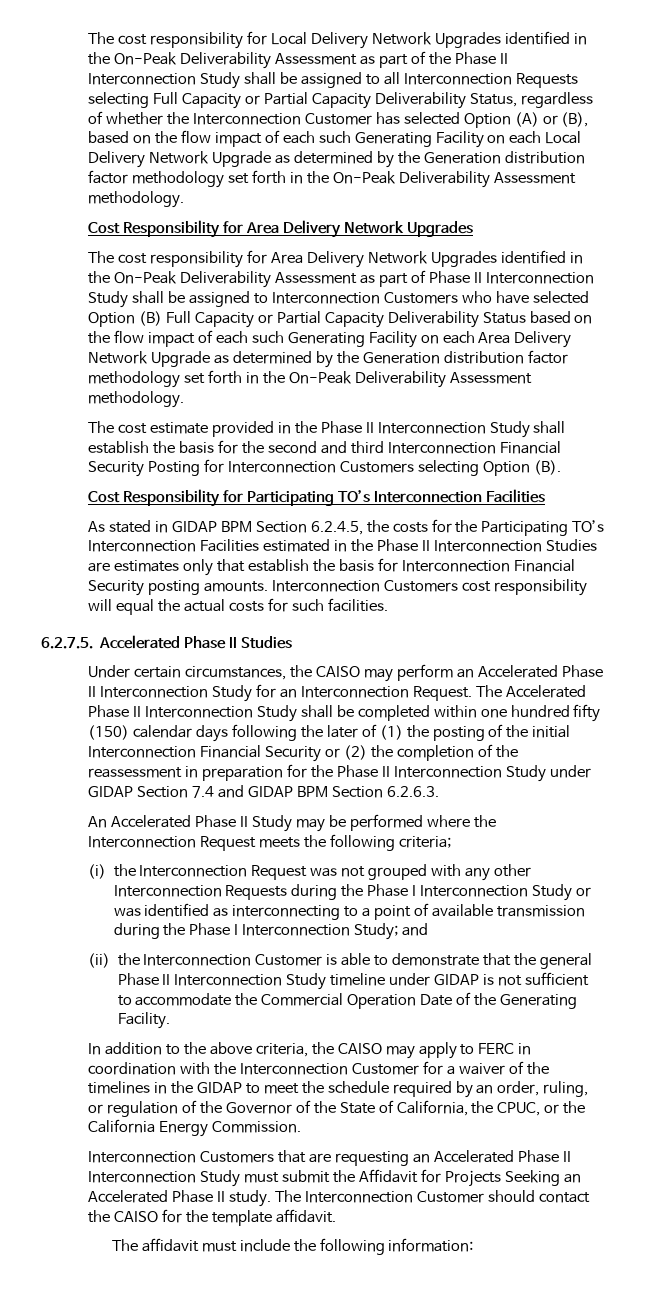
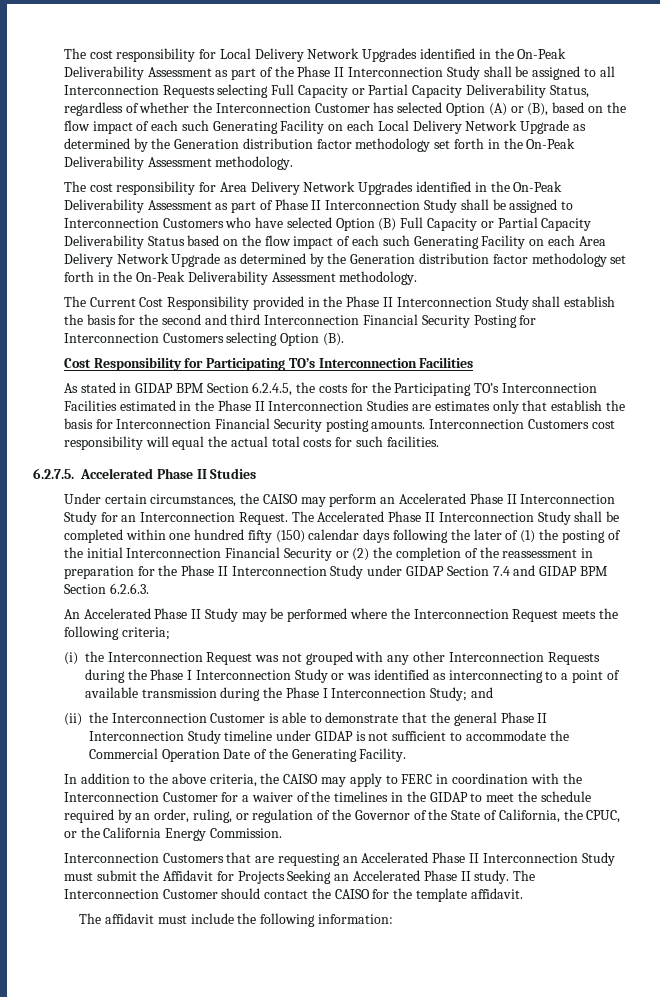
[88,220,473,238] // Cost Responsibility for Area Delivery Network Upgrades -> (294, 163) none
[118,422,209,434] cost estimate -> [89,296,250,310] Current Cost Responsibility
(226, 605) none -> [271,436,300,447] total

